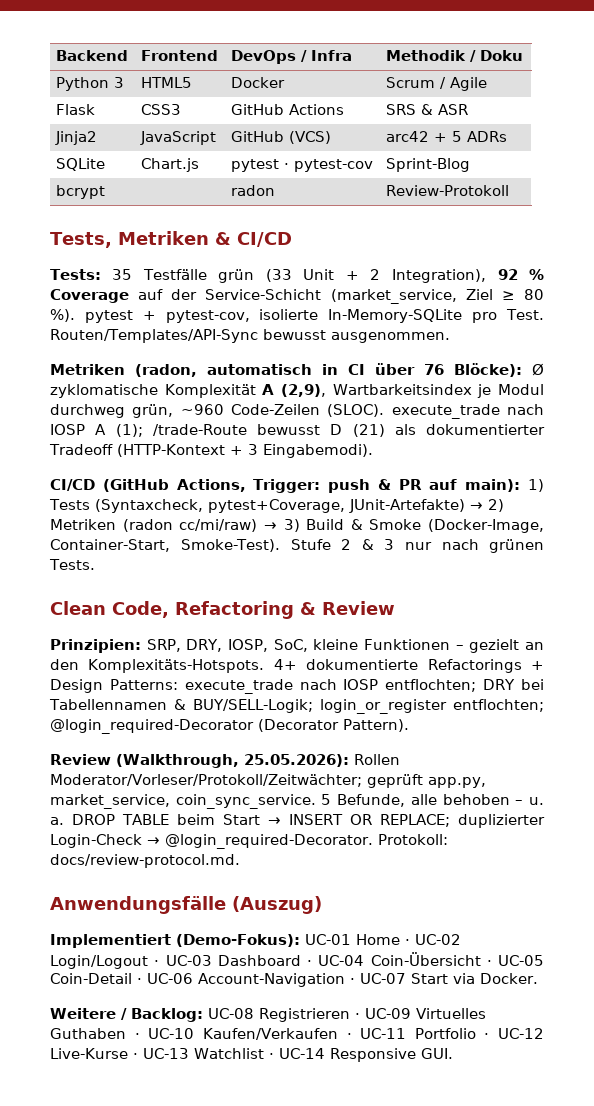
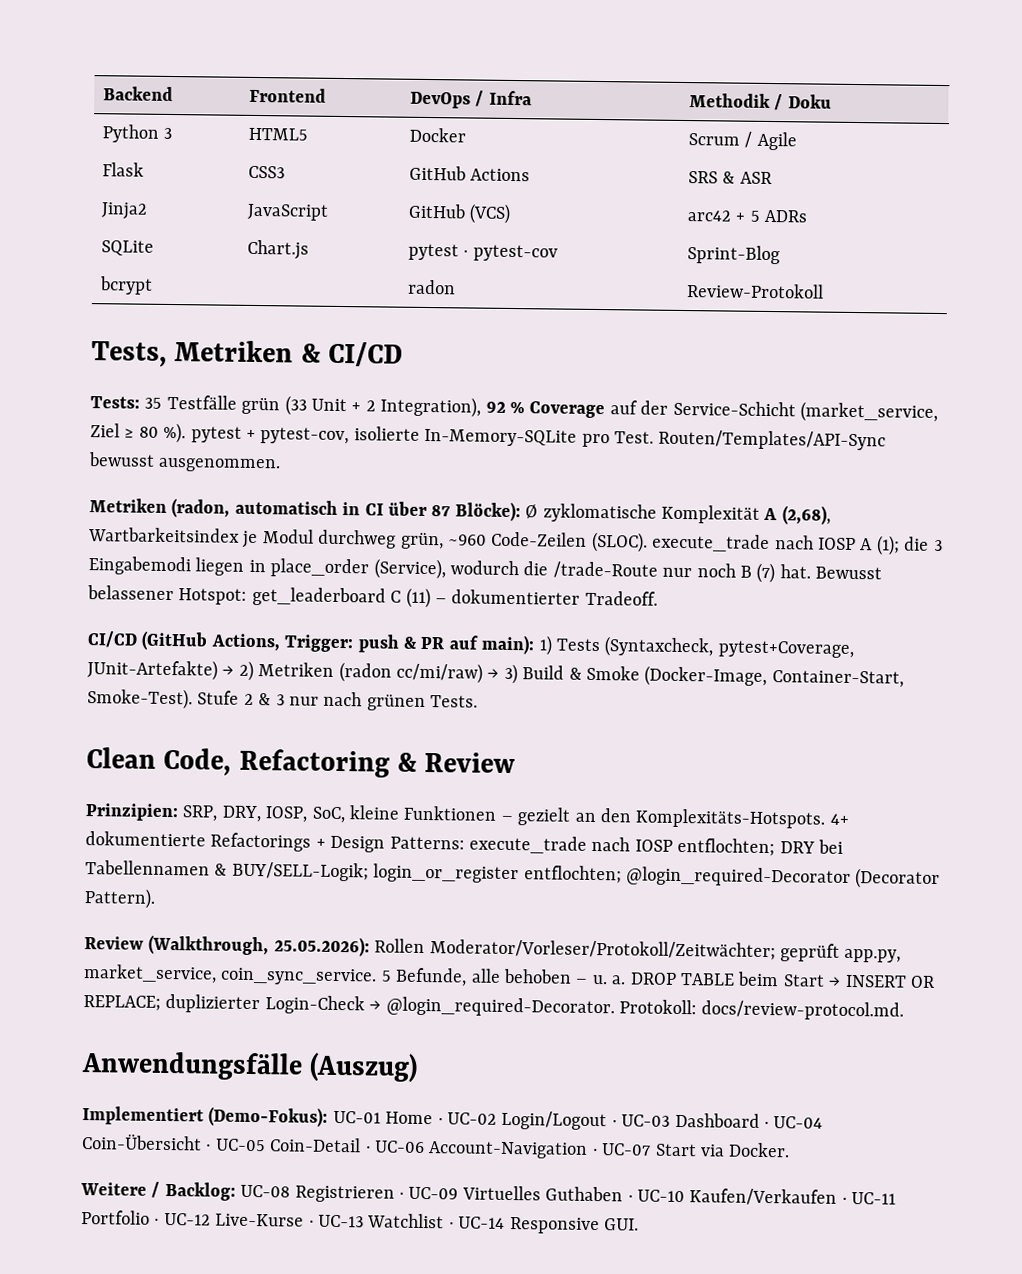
[424,364,444,375] 76 -> [431,505,452,517] 87
[281,384,327,397] (2,9), -> [781,505,831,525] (2,68),
[152,424,545,437] [49,444,373,458] /trade-Route bewusst D (21) als dokumentierter Tradeoff (HTTP-Kontext + 3 Eingabemodi). -> [904,536,943,552] [88,556,883,584] [87,585,658,609] die 3 Eingabemodi liegen in place_order (Service), wodurch die /trade-Route nur noch B (7) hat. Bewusst belassener Hotspot: get_leaderboard C (11) – dokumentierter Tradeoff.

